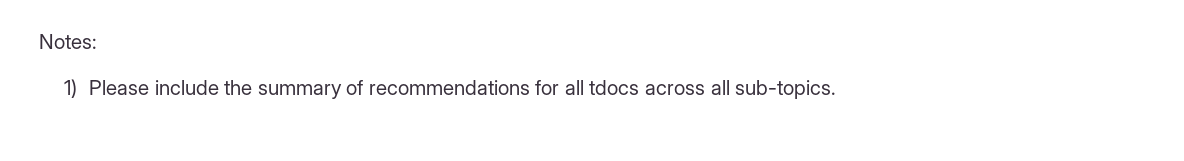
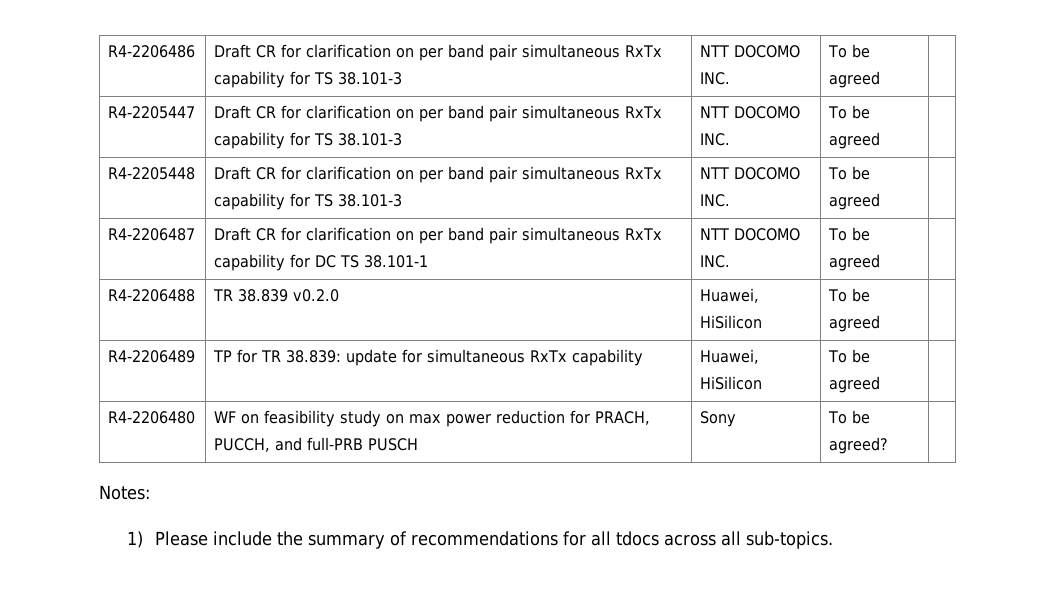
(39, 41) none -> [108,45,196,58] [214,44,663,61] [214,71,403,88] [700,45,801,58] [700,72,731,85] [828,44,871,58] [829,71,881,88] [108,106,196,119] [214,105,663,122] [214,132,403,149] [700,106,801,119] [700,133,731,146] [828,105,871,119] [829,132,881,149] [108,167,196,180] [214,166,663,183] [214,193,403,210] [700,167,801,180] [700,194,731,207] [828,166,871,180] [829,193,881,210] [108,228,196,241] [214,227,663,244] [214,254,429,271] [700,228,801,241] [700,255,731,268] [828,227,871,241] [829,254,881,271] [108,289,196,302] [213,289,340,302] [700,288,760,303] [700,315,763,329] [828,288,871,302] [829,315,881,332] [108,350,196,363] [213,349,644,366] [700,349,760,364] [700,376,763,390] [828,349,871,363] [829,376,881,393] [108,411,196,424] [214,410,651,427] [214,437,419,452] [700,411,737,427] [828,410,871,424] [829,437,889,454] R4-2206486 | Draft CR for clarification on per band pair simultaneous RxTx capability for TS 38.101-3 | NTT DOCOMO INC. | To be agreed | // R4-2205447 | Draft CR for clarification on per band pair simultaneous RxTx capability for TS 38.101-3 | NTT DOCOMO INC. | To be agreed | // R4-2205448 | Draft CR for clarification on per band pair simultaneous RxTx capability for TS 38.101-3 | NTT DOCOMO INC. | To be agreed | // R4-2206487 | Draft CR for clarification on per band pair simultaneous RxTx capability for DC TS 38.101-1 | NTT DOCOMO INC. | To be agreed | // R4-2206488 | TR 38.839 v0.2.0 | Huawei, HiSilicon | To be agreed | // R4-2206489 | TP for TR 38.839: update for simultaneous RxTx capability | Huawei, HiSilicon | To be agreed | // R4-2206480 | WF on feasibility study on max power reduction for PRACH, PUCCH, and full-PRB PUSCH | Sony | To be agreed? | //

